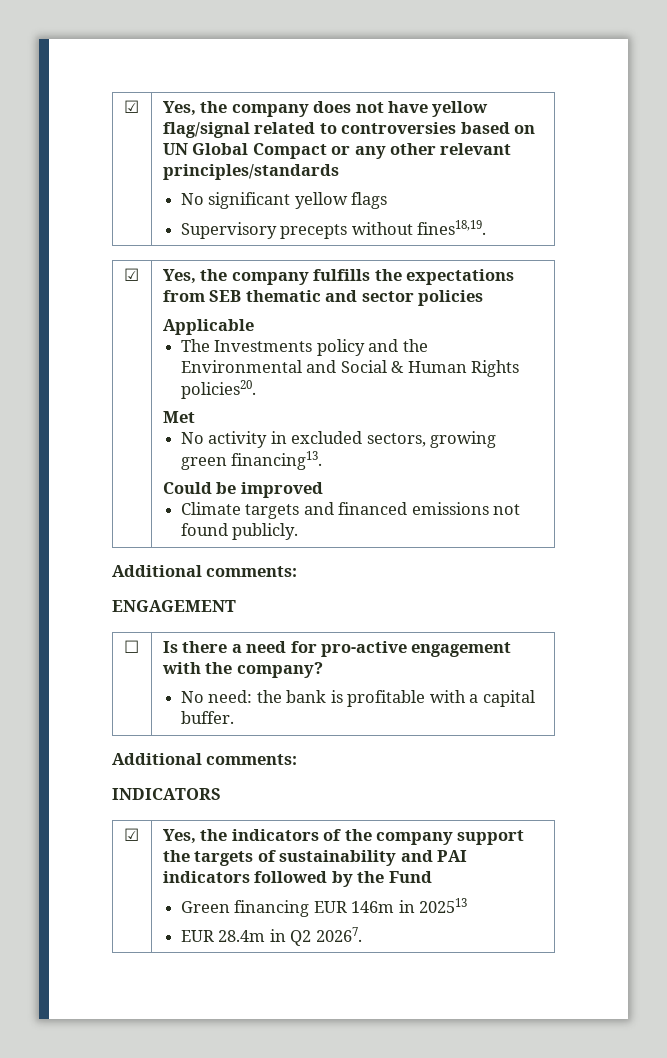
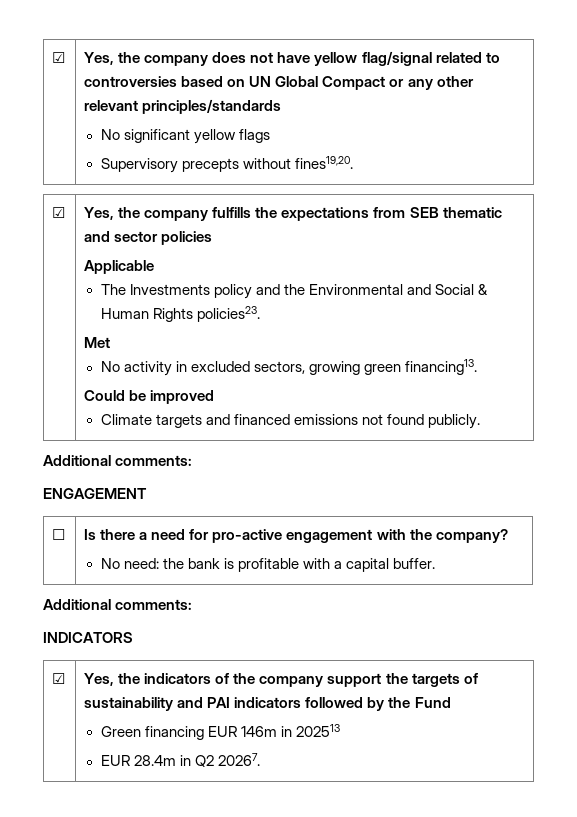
[417,220,487,235] fines18,19. -> [294,156,353,169] fines19,20.
[180,380,256,399] policies20. -> [196,306,260,322] policies23.

